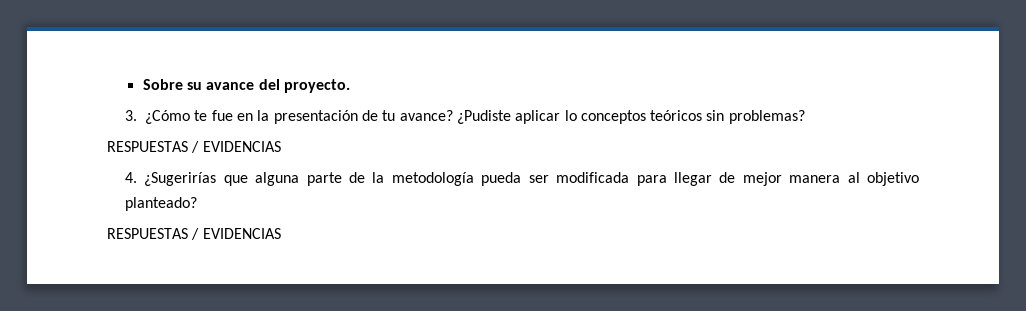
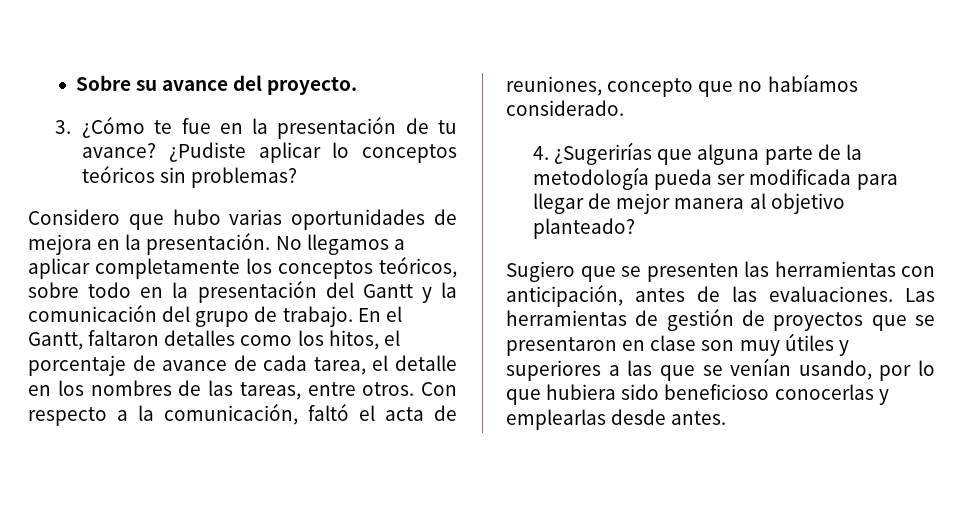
[107,141,281,153] RESPUESTAS / EVIDENCIAS -> [28,209,458,230] [28,233,405,255] [28,257,457,279] [28,281,457,303] [28,305,402,327] [28,330,400,350] [28,355,457,376] [28,380,457,400] [28,404,457,426] [506,74,858,97] [506,100,624,116] Considero que hubo varias oportunidades de mejora en la presentación. No llegamos a aplicar completamente los conceptos teóricos, sobre todo en la presentación del Gantt y la comunicación del grupo de trabajo. En el Gantt, faltaron detalles como los hitos, el porcentaje de avance de cada tarea, el detalle en los nombres de las tareas, entre otros. Con respecto a la comunicación, faltó el acta de reuniones, concepto que no habíamos considerado.
[107,228,281,240] RESPUESTAS / EVIDENCIAS -> [506,261,935,282] [506,285,935,307] [506,309,935,331] [506,333,849,356] [506,358,935,381] [506,384,889,405] [506,409,727,430] Sugiero que se presenten las herramientas con anticipación, antes de las evaluaciones. Las herramientas de gestión de proyectos que se presentaron en clase son muy útiles y superiores a las que se venían usando, por lo que hubiera sido beneficioso conocerlas y emplearlas desde antes.

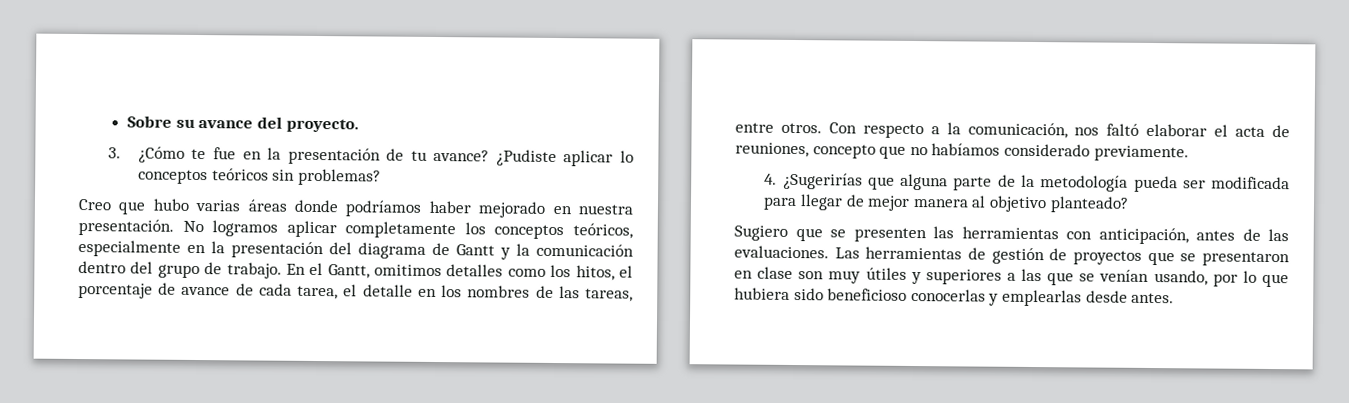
[28,209,120,225] Considero -> [78,199,111,211] Creo
[291,209,458,230] [28,233,405,255] oportunidades de mejora en la presentación. No llegamos a -> [247,199,633,218] [78,219,279,237] áreas donde podríamos haber mejorado en nuestra presentación. No logramos
[28,282,132,298] sobre todo -> [78,240,181,257] especialmente
(354, 290) none -> [358,242,450,259] diagrama de
(157, 313) none -> [78,261,126,274] dentro
[88,330,160,346] faltaron -> [374,264,443,277] omitimos
[308,404,349,421] faltó -> [1074,123,1208,137] nos faltó elaborar
[506,100,624,116] considerado. -> [1003,143,1189,162] considerado previamente.

